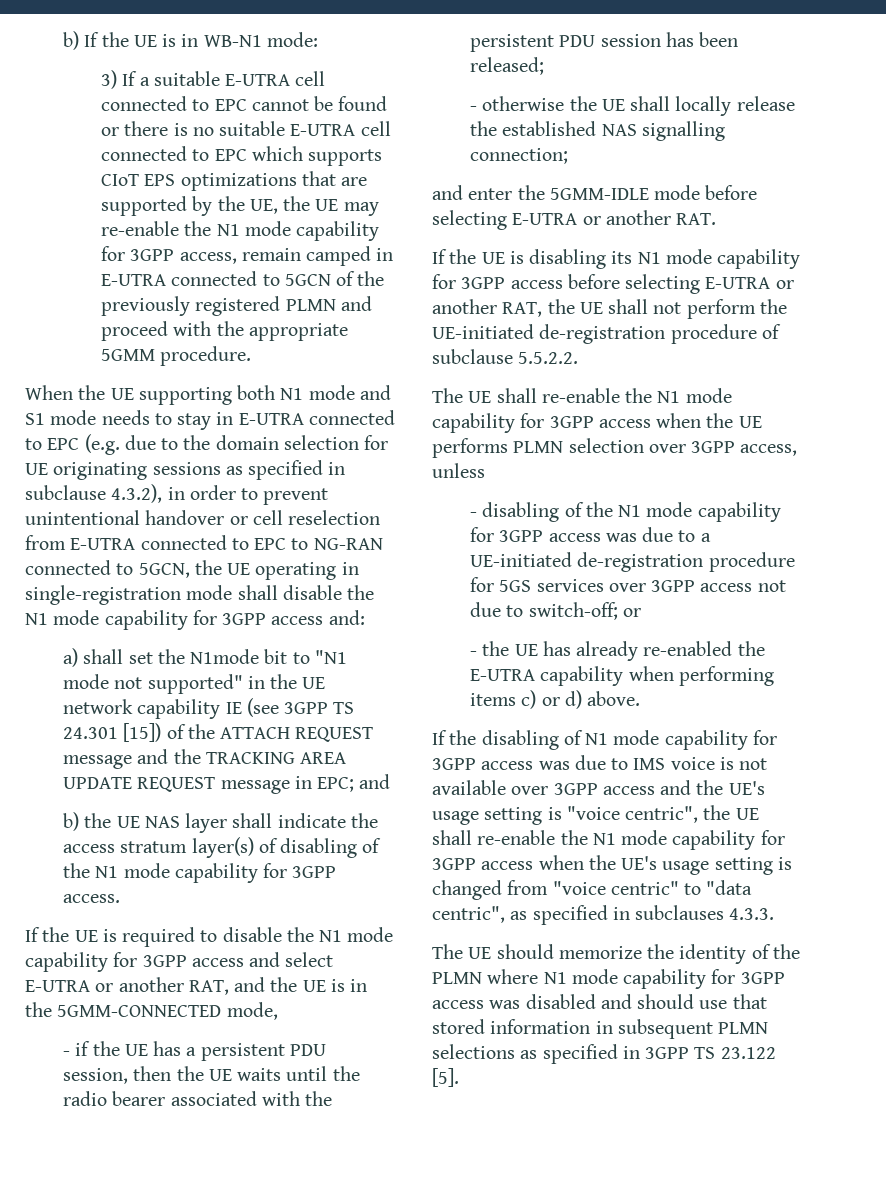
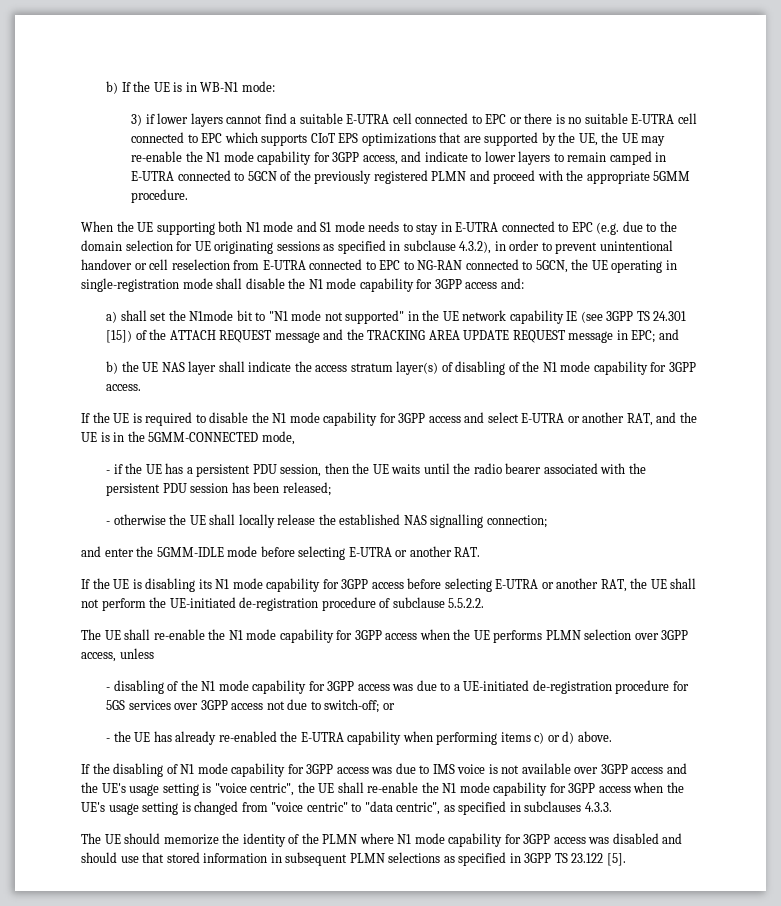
[122,71,138,86] If -> [145,113,287,127] if lower layers cannot find
[251,96,388,111] cannot be found -> (507, 119) none
(237, 258) none -> [401,151,564,165] and indicate to lower layers to

